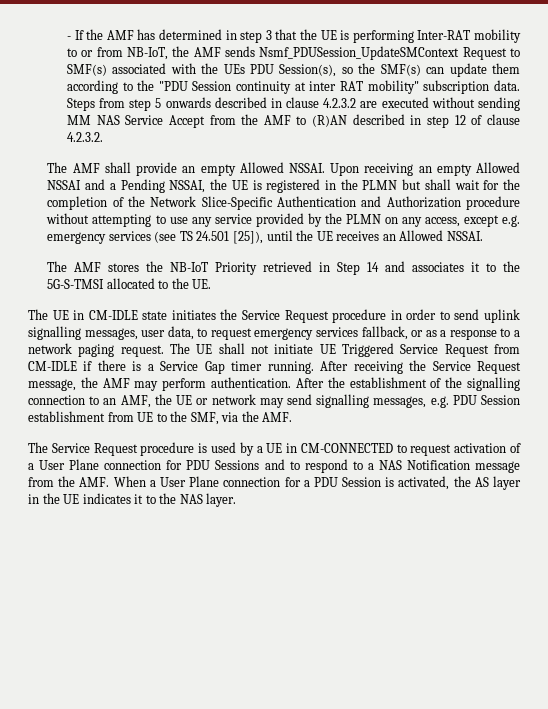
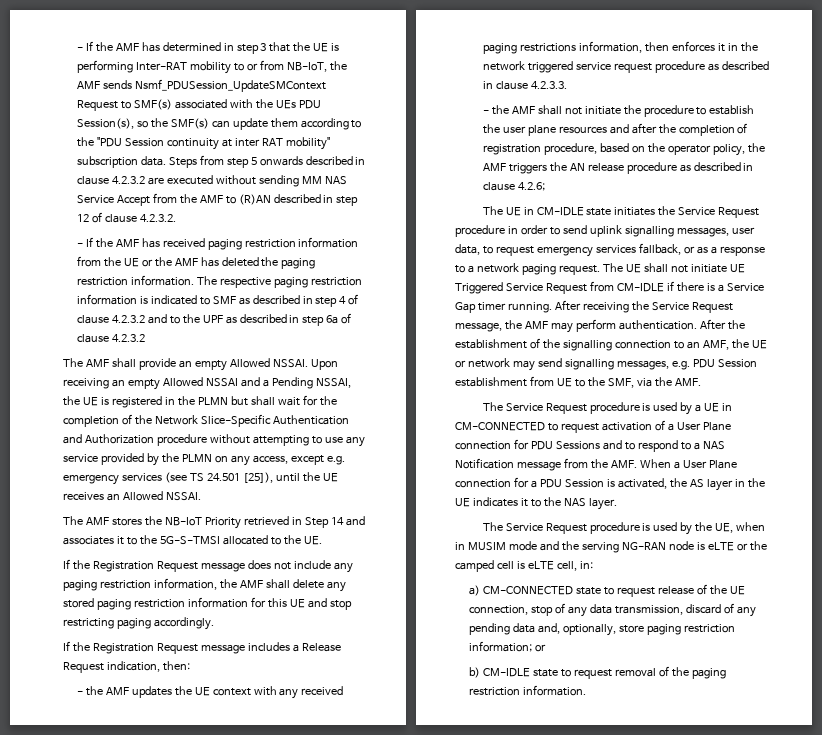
(103, 137) none -> [76,237,359,250] [76,256,316,269] [76,275,362,288] [76,294,359,307] [76,313,352,326] [76,334,145,343] // - If the AMF has received paging restriction information from the UE or the AMF has deleted the paging restriction information. The respective paging restriction information is indicated to SMF as described in step 4 of clause 4.2.3.2 and to the UPF as described in step 6a of clause 4.2.3.2
(212, 284) none -> [62,559,353,573] [62,578,346,592] [62,597,352,610] [62,617,214,630] [62,641,341,654] [62,661,190,673] [76,686,344,699] [482,41,758,54] [482,61,769,73] [482,81,567,90] [482,105,755,117] [482,123,748,136] [482,143,765,156] [482,162,754,174] [482,182,545,191] // If the Registration Request message does not include any paging restriction information, the AMF shall delete any stored paging restriction information for this UE and stop restricting paging accordingly. // If the Registration Request message includes a Release Request indication, then: // - the AMF updates the UE context with any received paging restrictions information, then enforces it in the network triggered service request procedure as described in clause 4.2.3.3. // - the AMF shall not initiate the procedure to establish the user plane resources and after the completion of registration procedure, based on the operator policy, the AMF triggers the AN release procedure as described in clause 4.2.6;
(237, 500) none -> [482,522,766,535] [455,541,767,553] [455,560,593,572] [468,584,745,597] [468,603,756,617] [468,623,735,636] [468,641,546,652] [468,666,726,679] [468,685,586,696] // The Service Request procedure is used by the UE, when in MUSIM mode and the serving NG-RAN node is eLTE or the camped cell is eLTE cell, in: // a) CM-CONNECTED state to request release of the UE connection, stop of any data transmission, discard of any pending data and, optionally, store paging restriction information; or // b) CM-IDLE state to request removal of the paging restriction information.

